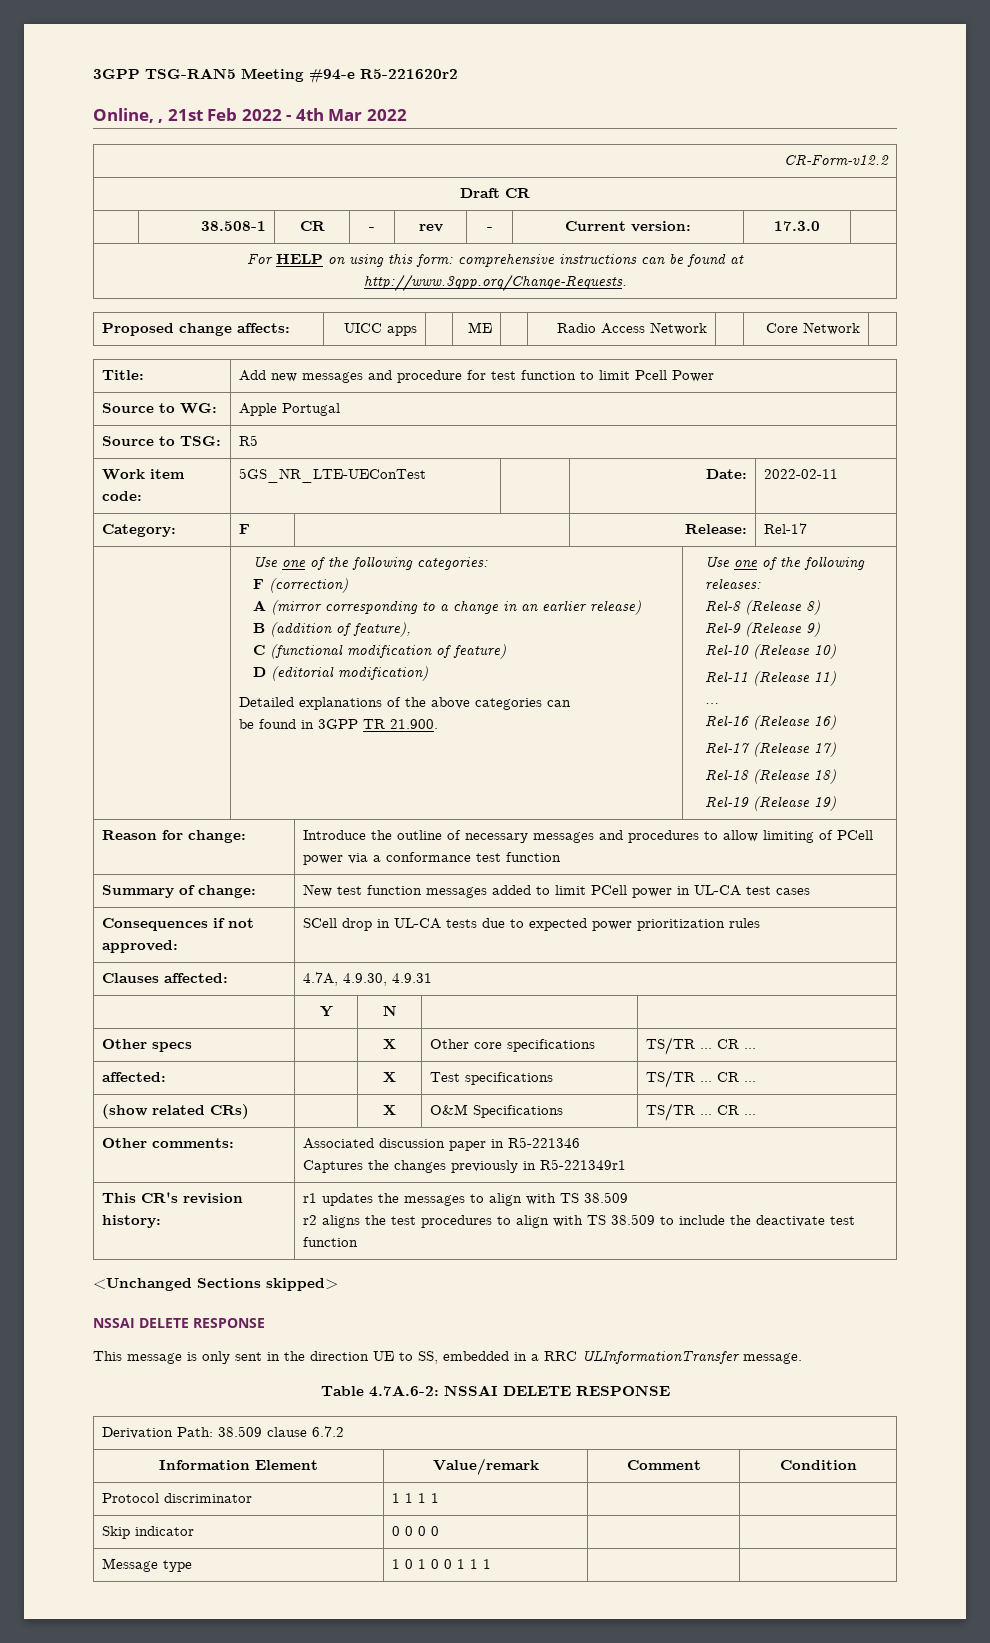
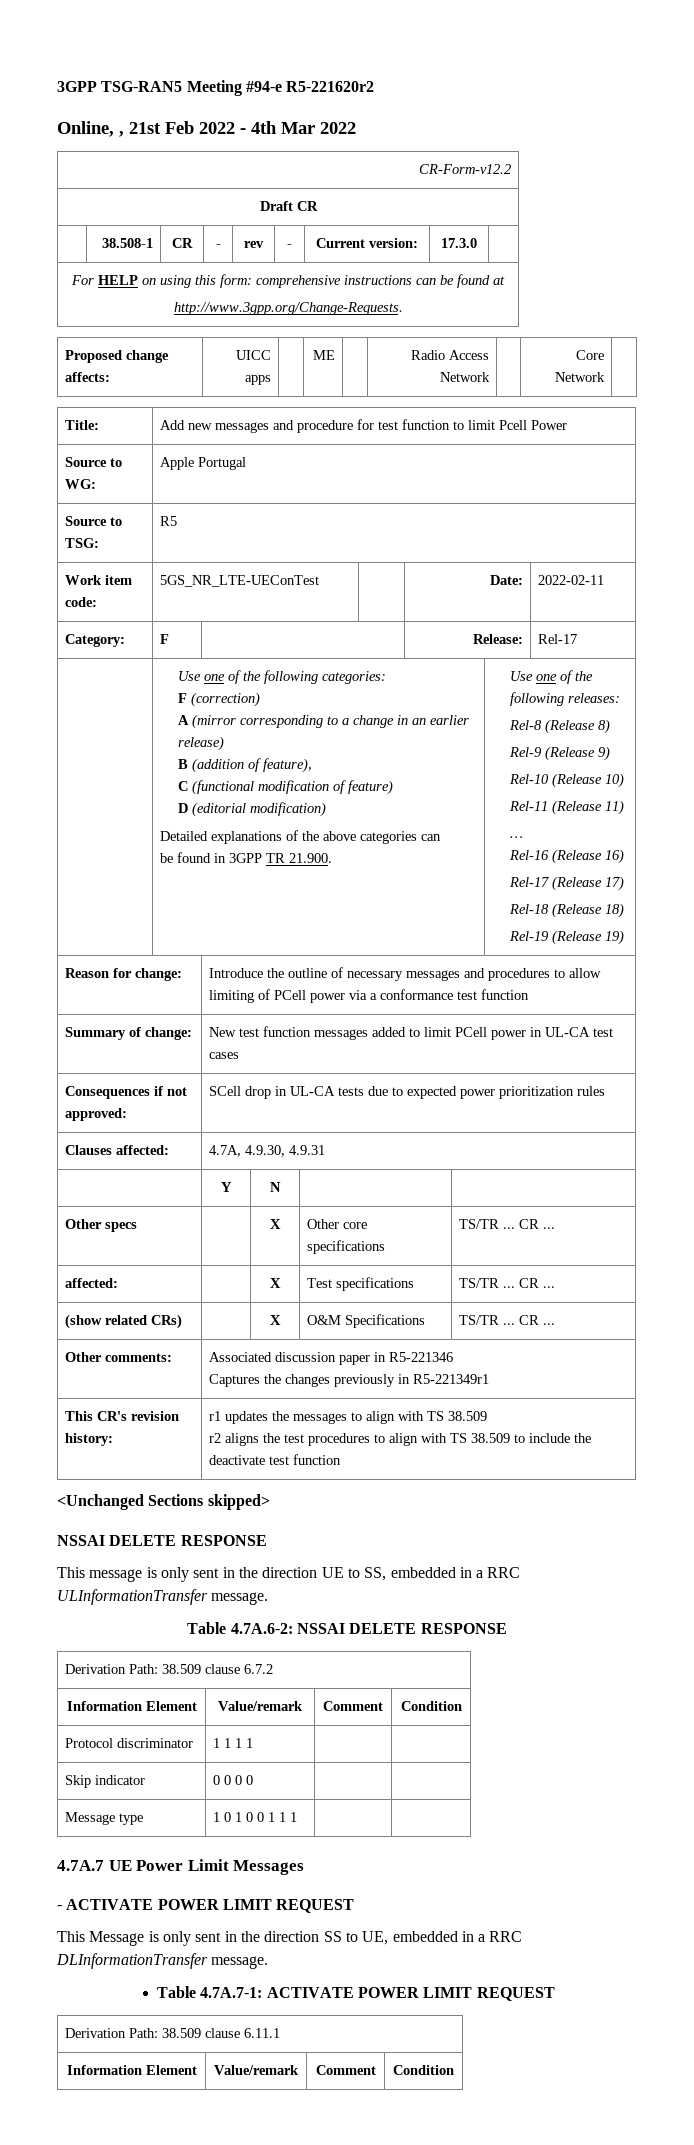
(491, 1564) none -> [57,1859,305,1875] [57,1899,355,1913] [57,1931,523,1946] [56,1953,269,1969] [157,1986,555,2001] [65,2028,281,2038] [66,2065,197,2075] [214,2065,299,2075] [315,2065,376,2075] [393,2065,454,2075] // 4.7A.7 UE Power Limit Messages // - ACTIVATE POWER LIMIT REQUEST // This Message is only sent in the direction SS to UE, embedded in a RRC DLInformationTransfer message. // Table 4.7A.7-1: ACTIVATE POWER LIMIT REQUEST // Derivation Path: 38.509 clause 6.11.1 // Information Element | Value/remark | Comment | Condition

